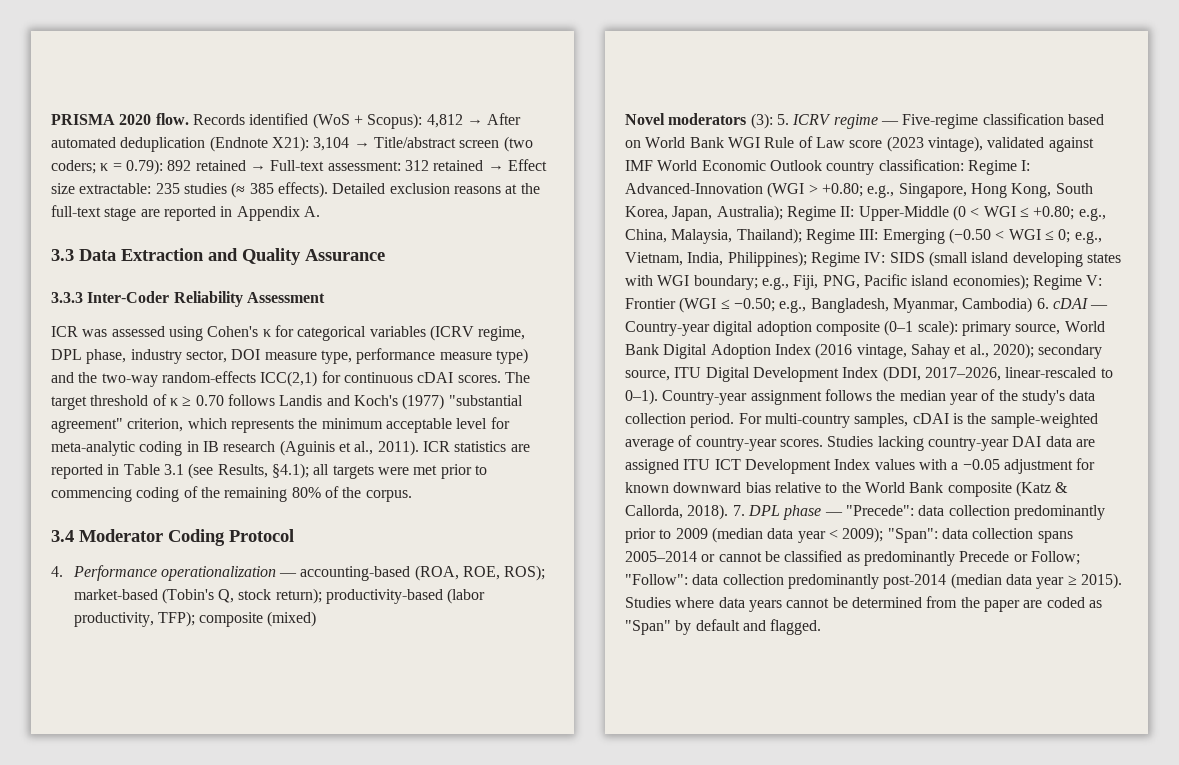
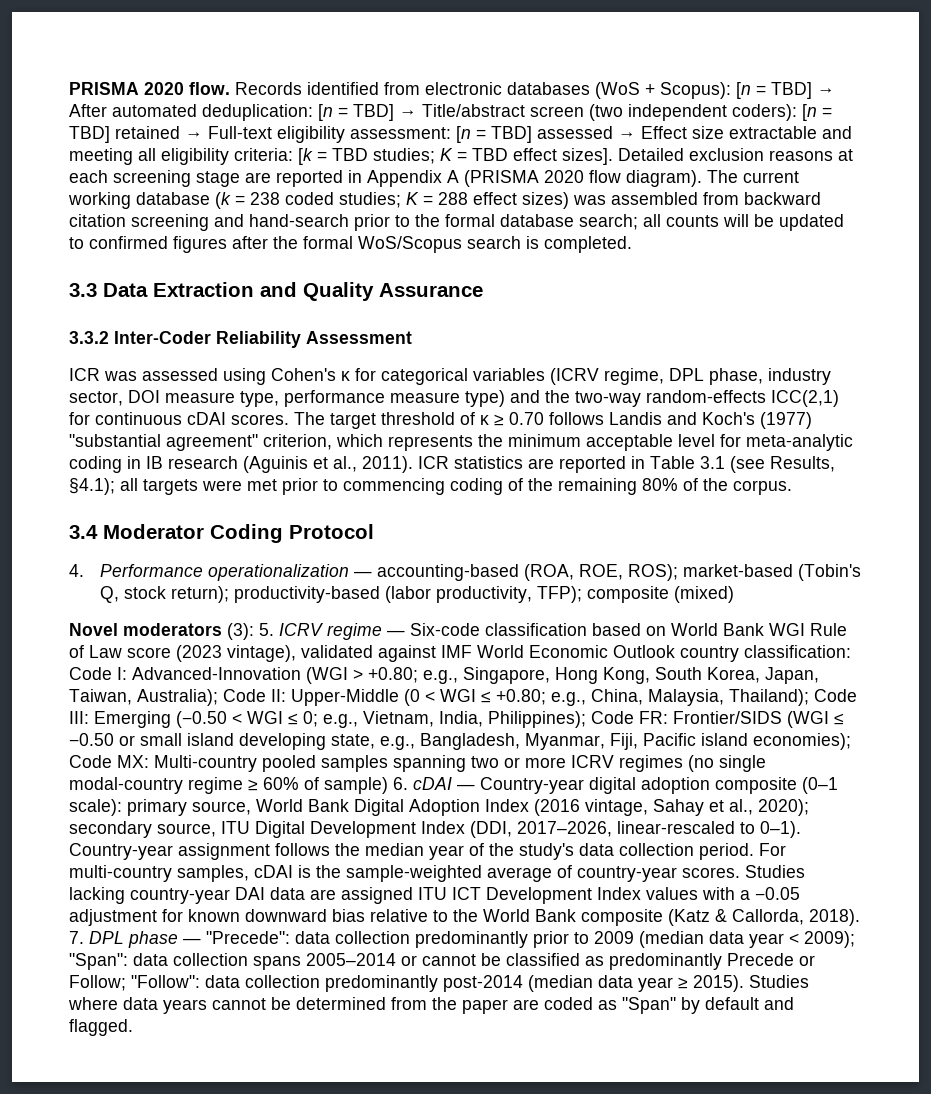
[312,113,522,129] [51,136,533,152] [51,159,547,175] [51,182,328,198] (WoS + Scopus): 4,812 → After automated deduplication (Endnote X21): 3,104 → Title/abstract screen (two coders; κ = 0.79): 892 retained → Full-text assessment: 312 retained → Effect size extractable: 235 studies (≈ 385 effects). -> [384,82,835,99] [69,104,832,121] [69,126,852,143] [69,148,613,165] from electronic databases (WoS + Scopus): [n = TBD] → After automated deduplication: [n = TBD] → Title/abstract screen (two independent coders): [n = TBD] retained → Full-text eligibility assessment: [n = TBD] assessed → Effect size extractable and meeting all eligibility criteria: [k = TBD studies; K = TBD effect sizes].
[520,183,540,194] [51,205,101,217] the full-text -> [69,170,191,187] each screening
[303,206,320,217] A. -> [447,170,799,187] [68,192,821,209] [69,214,844,231] [69,236,632,253] A (PRISMA 2020 flow diagram). The current working database (k = 238 coded studies; K = 288 effect sizes) was assembled from backward citation screening and hand-search prior to the formal database search; all counts will be updated to confirmed figures after the formal WoS/Scopus search is completed.
[51,292,83,303] 3.3.3 -> [69,331,109,344] 3.3.2
[902,114,979,129] Five-regime -> [410,623,480,636] Six-code
[967,160,1017,175] Regime -> [69,667,112,680] Code
[716,205,836,221] Australia); Regime -> [69,689,266,706] Taiwan, Australia); Code
[805,229,855,244] Regime -> [814,689,857,702] Code
[810,251,1121,267] [625,274,1103,290] [625,297,1033,313] Regime IV: SIDS (small island developing states with WGI boundary; e.g., Fiji, PNG, Pacific island economies); Regime V: Frontier (WGI ≤ −0.50; e.g., Bangladesh, Myanmar, Cambodia) -> [591,711,844,728] [69,733,851,750] [69,755,766,772] [69,777,388,794] Code FR: Frontier/SIDS (WGI ≤ −0.50 or small island developing state, e.g., Bangladesh, Myanmar, Fiji, Pacific island economies); Code MX: Multi-country pooled samples spanning two or more ICRV regimes (no single modal-country regime ≥ 60% of sample)

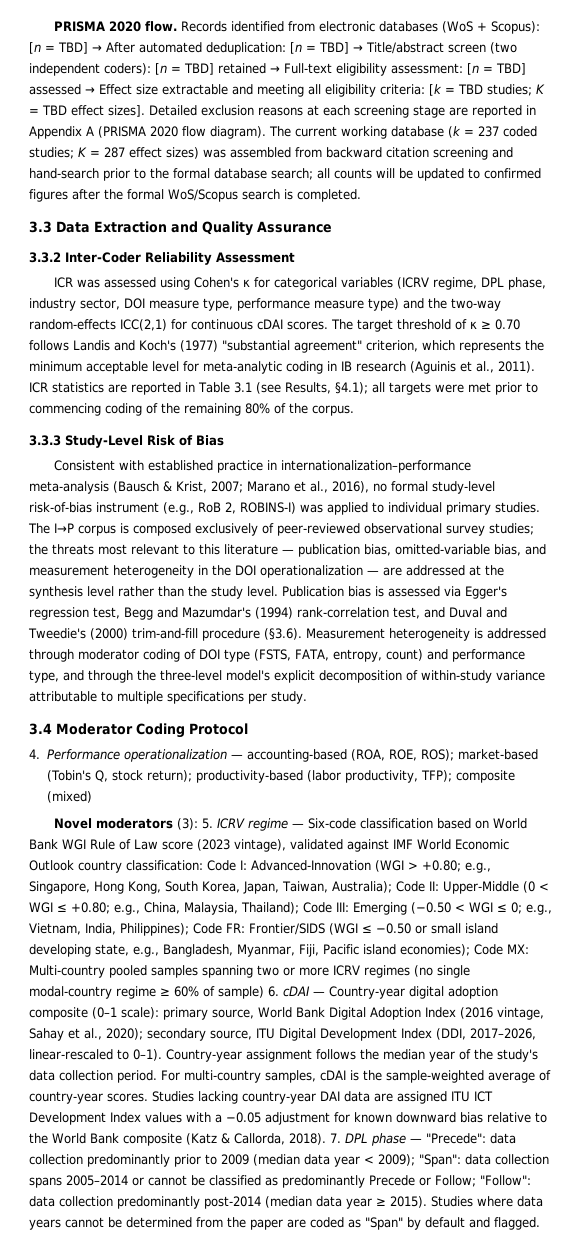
[250,192,280,205] 238 -> [478,126,499,137] 237
[438,192,468,205] 288 -> [104,147,125,158] 287
(792, 487) none -> [29,435,224,448] [54,460,472,473] [29,481,495,494] [29,502,540,515] [28,523,534,536] [29,544,546,557] [29,565,504,578] [29,586,507,599] [29,607,507,620] [28,628,546,641] [29,649,525,662] [29,670,545,683] [29,691,307,704] // 3.3.3 Study-Level Risk of Bias // Consistent with established practice in internationalization–performance meta-analysis (Bausch & Krist, 2007; Marano et al., 2016), no formal study-level risk-of-bias instrument (e.g., RoB 2, ROBINS-I) was applied to individual primary studies. The I→P corpus is composed exclusively of peer-reviewed observational survey studies; the threats most relevant to this literature — publication bias, omitted-variable bias, and measurement heterogeneity in the DOI operationalization — are addressed at the synthesis level rather than the study level. Publication bias is assessed via Egger's regression test, Begg and Mazumdar's (1994) rank-correlation test, and Duval and Tweedie's (2000) trim-and-fill procedure (§3.6). Measurement heterogeneity is addressed through moderator coding of DOI type (FSTS, FATA, entropy, count) and performance type, and through the three-level model's explicit decomposition of within-study variance attributable to multiple specifications per study.

